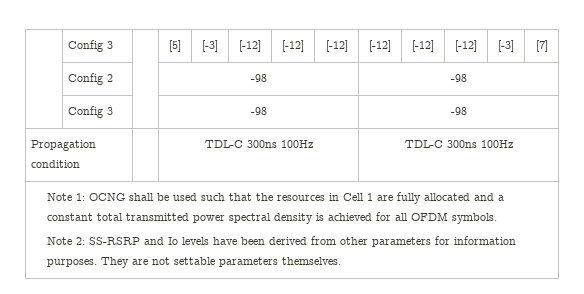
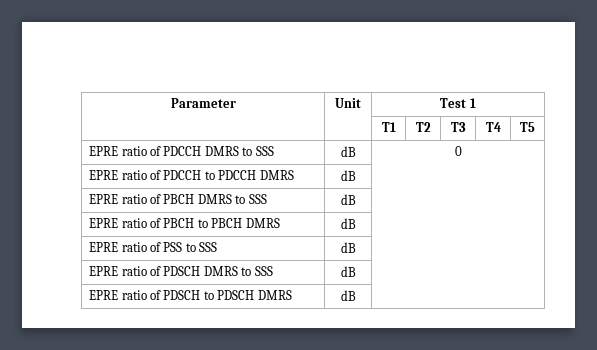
[67,40,113,52] [169,40,181,52] [202,40,218,52] [239,40,261,52] [282,40,304,52] [325,40,348,52] [369,40,391,52] [412,40,434,52] [455,40,477,52] [498,40,514,52] [535,40,548,52] [67,73,113,85] [250,74,267,82] [450,74,467,82] [67,106,113,118] [250,107,267,115] [450,107,467,115] [30,140,96,151] [30,160,80,168] [204,140,313,148] [404,140,513,148] [47,192,505,204] [47,212,498,224] [47,236,517,247] [47,257,342,268] | Config 3 | | [5] | [-3] | [-12] | [-12] | [-12] | [-12] | [-12] | [-12] | [-3] | [7] // | Config 2 | | -98 | -98 // | Config 3 | | -98 | -98 // Propagation condition | | TDL-C 300ns 100Hz | TDL-C 300ns 100Hz // Note 1: OCNG shall be used such that the resources in Cell 1 are fully allocated and a constant total transmitted power spectral density is achieved for all OFDM symbols. // Note 2: SS-RSRP and Io levels have been derived from other parameters for information purposes. They are not settable parameters themselves. -> [170,98,236,108] [335,98,361,108] [440,98,476,108] [381,122,396,132] [415,122,431,132] [450,122,466,132] [485,122,501,132] [520,122,535,132] [89,146,274,156] [340,146,356,157] [454,146,462,156] [89,170,294,180] [340,170,356,181] [89,194,267,204] [340,194,356,205] [89,218,280,228] [340,218,356,229] [89,242,218,252] [340,242,356,253] [89,266,273,276] [340,266,356,277] [89,290,292,300] [340,290,356,301] Parameter | Unit | Test 1 // | | T1 | T2 | T3 | T4 | T5 // EPRE ratio of PDCCH DMRS to SSS | dB | 0 // EPRE ratio of PDCCH to PDCCH DMRS | dB | // EPRE ratio of PBCH DMRS to SSS | dB | // EPRE ratio of PBCH to PBCH DMRS | dB | // EPRE ratio of PSS to SSS | dB | // EPRE ratio of PDSCH DMRS to SSS | dB | // EPRE ratio of PDSCH to PDSCH DMRS | dB |

